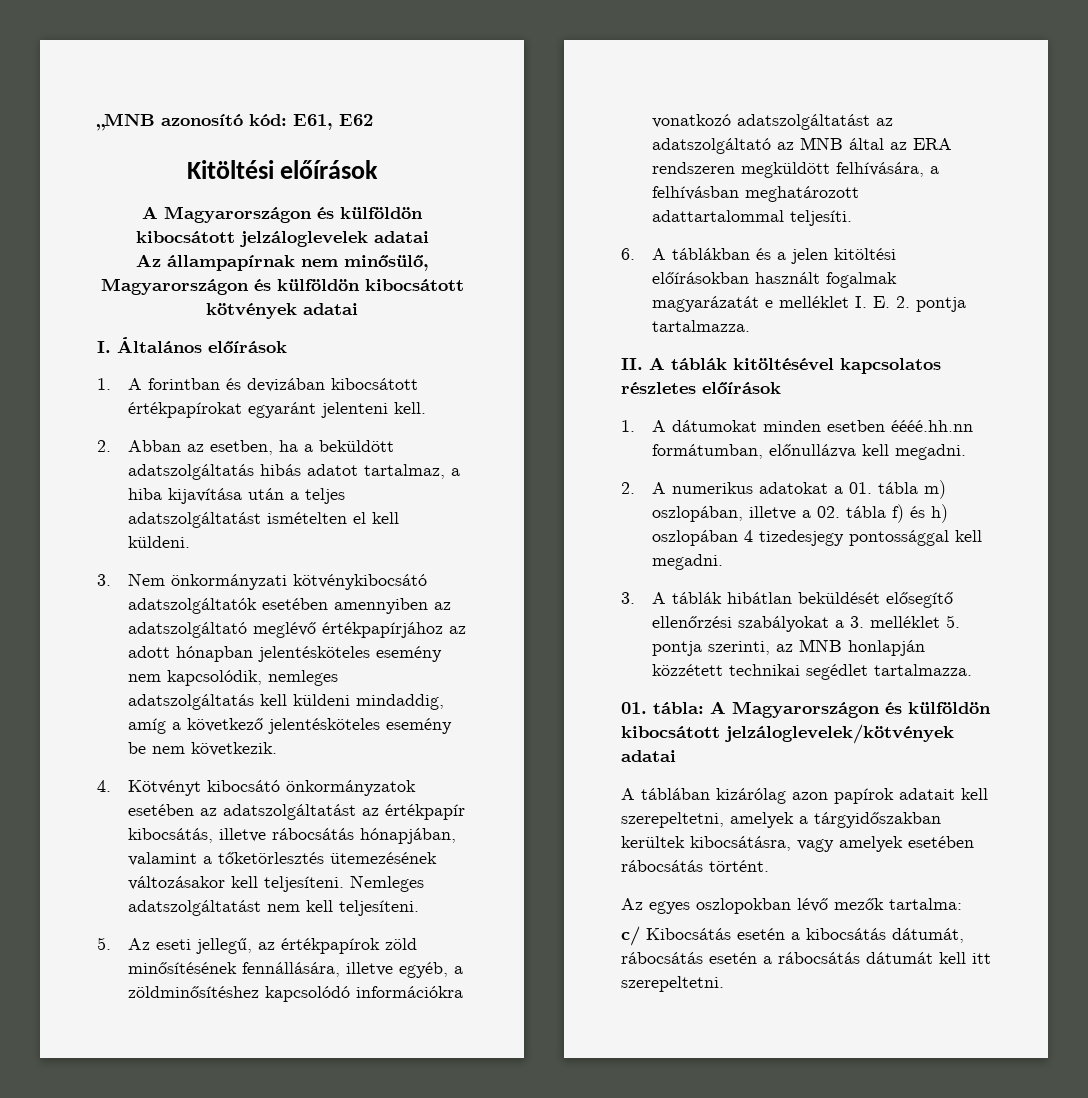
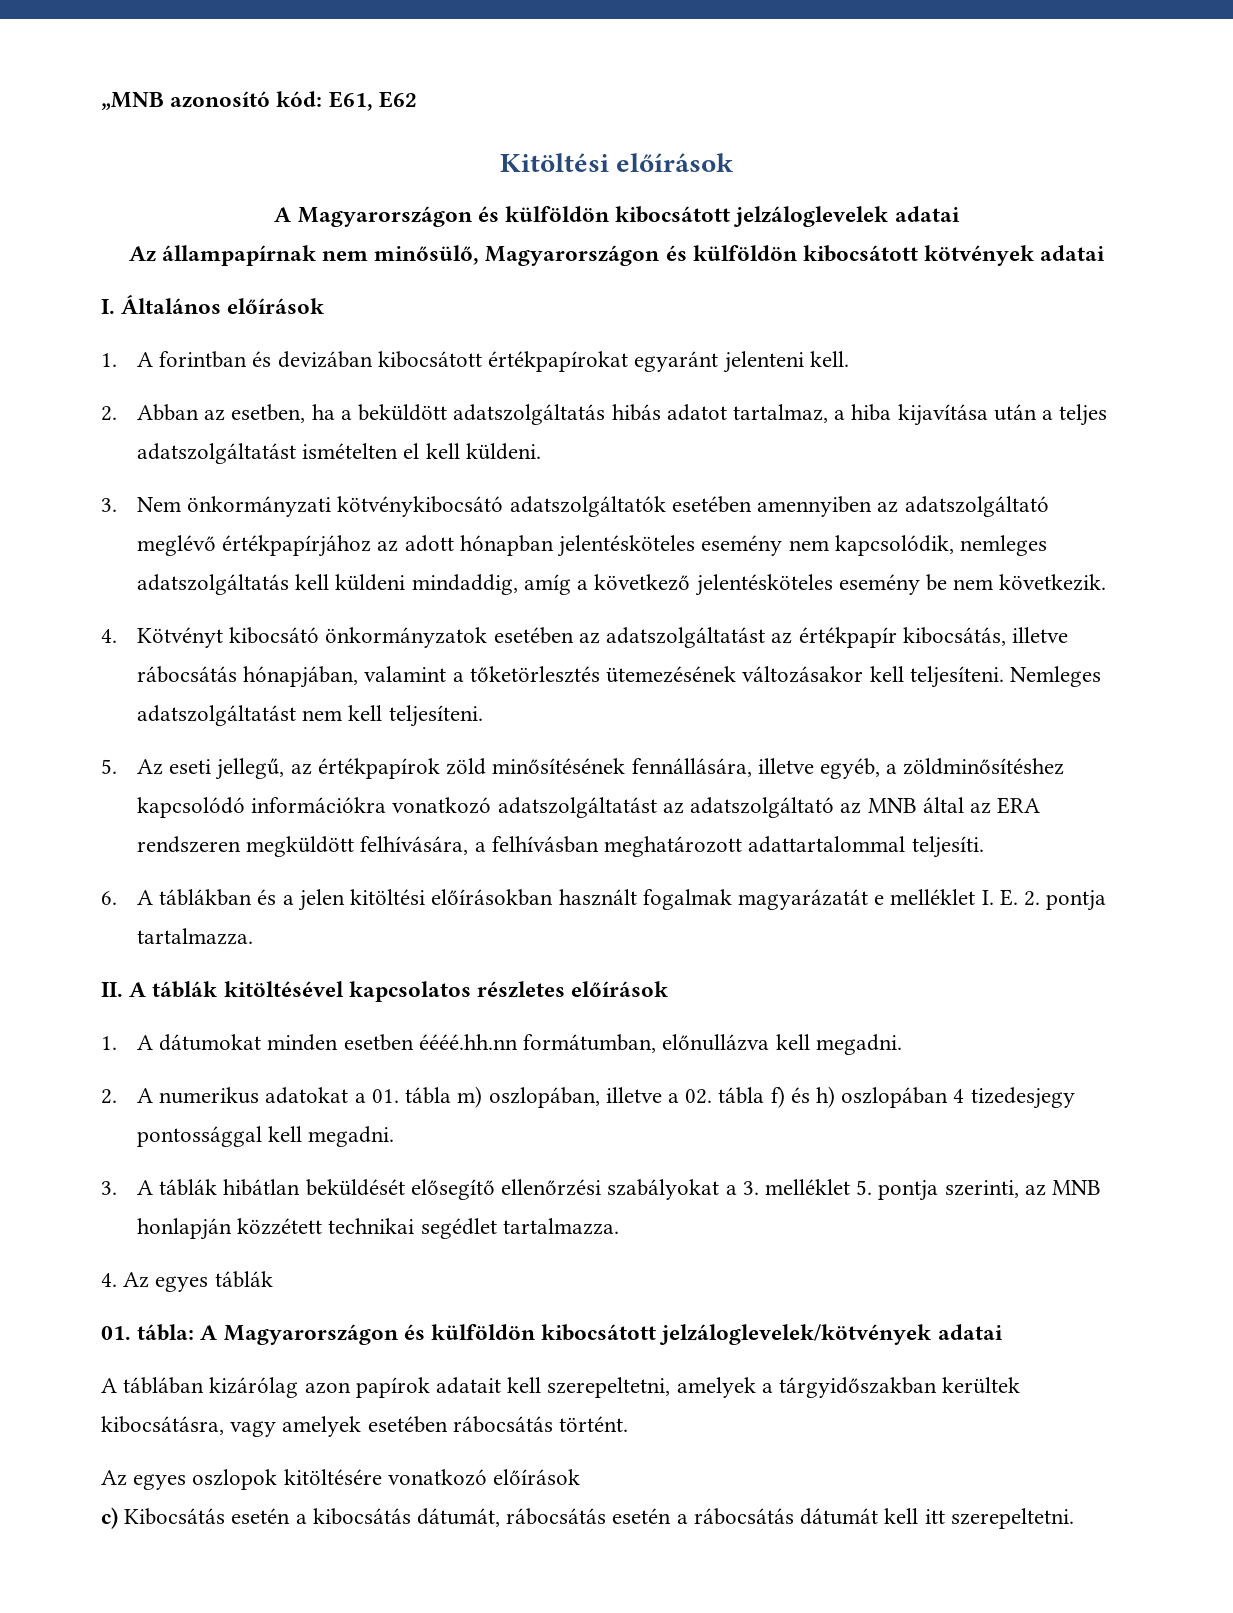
(973, 670) none -> [101,1271,273,1292] // 4. Az egyes táblák
[696,898,962,914] [621,926,640,946] oszlopokban lévő mezők tartalma: // c/ -> [192,1469,581,1490] [101,1507,118,1529] oszlopok kitöltésére vonatkozó előírások // c)

